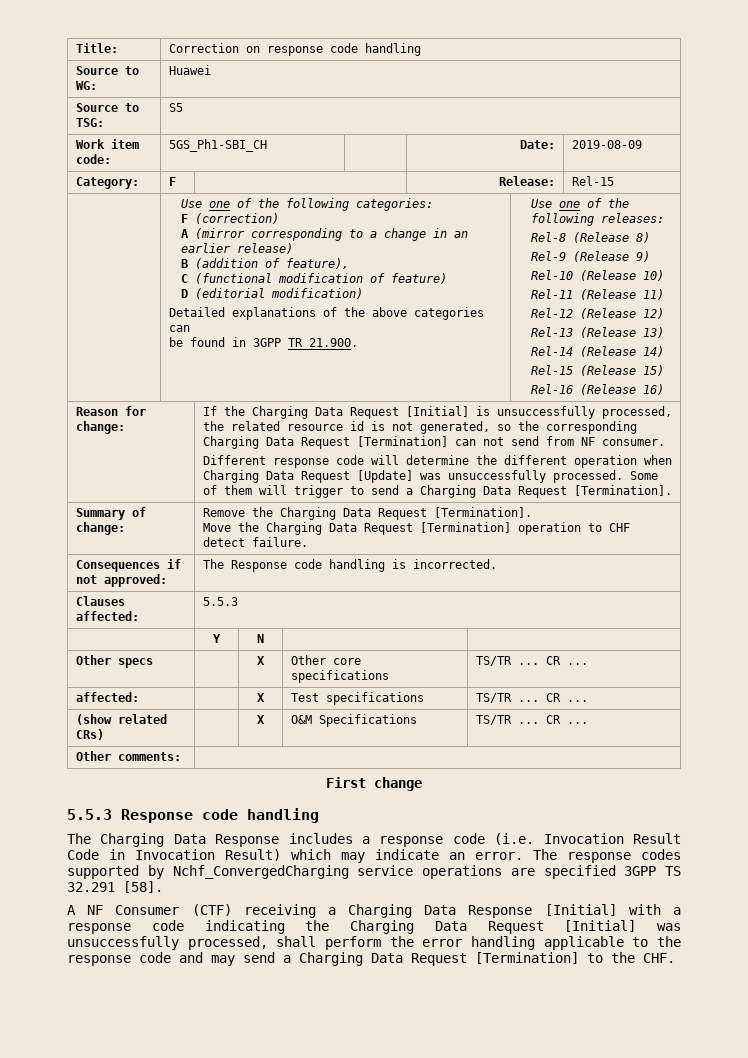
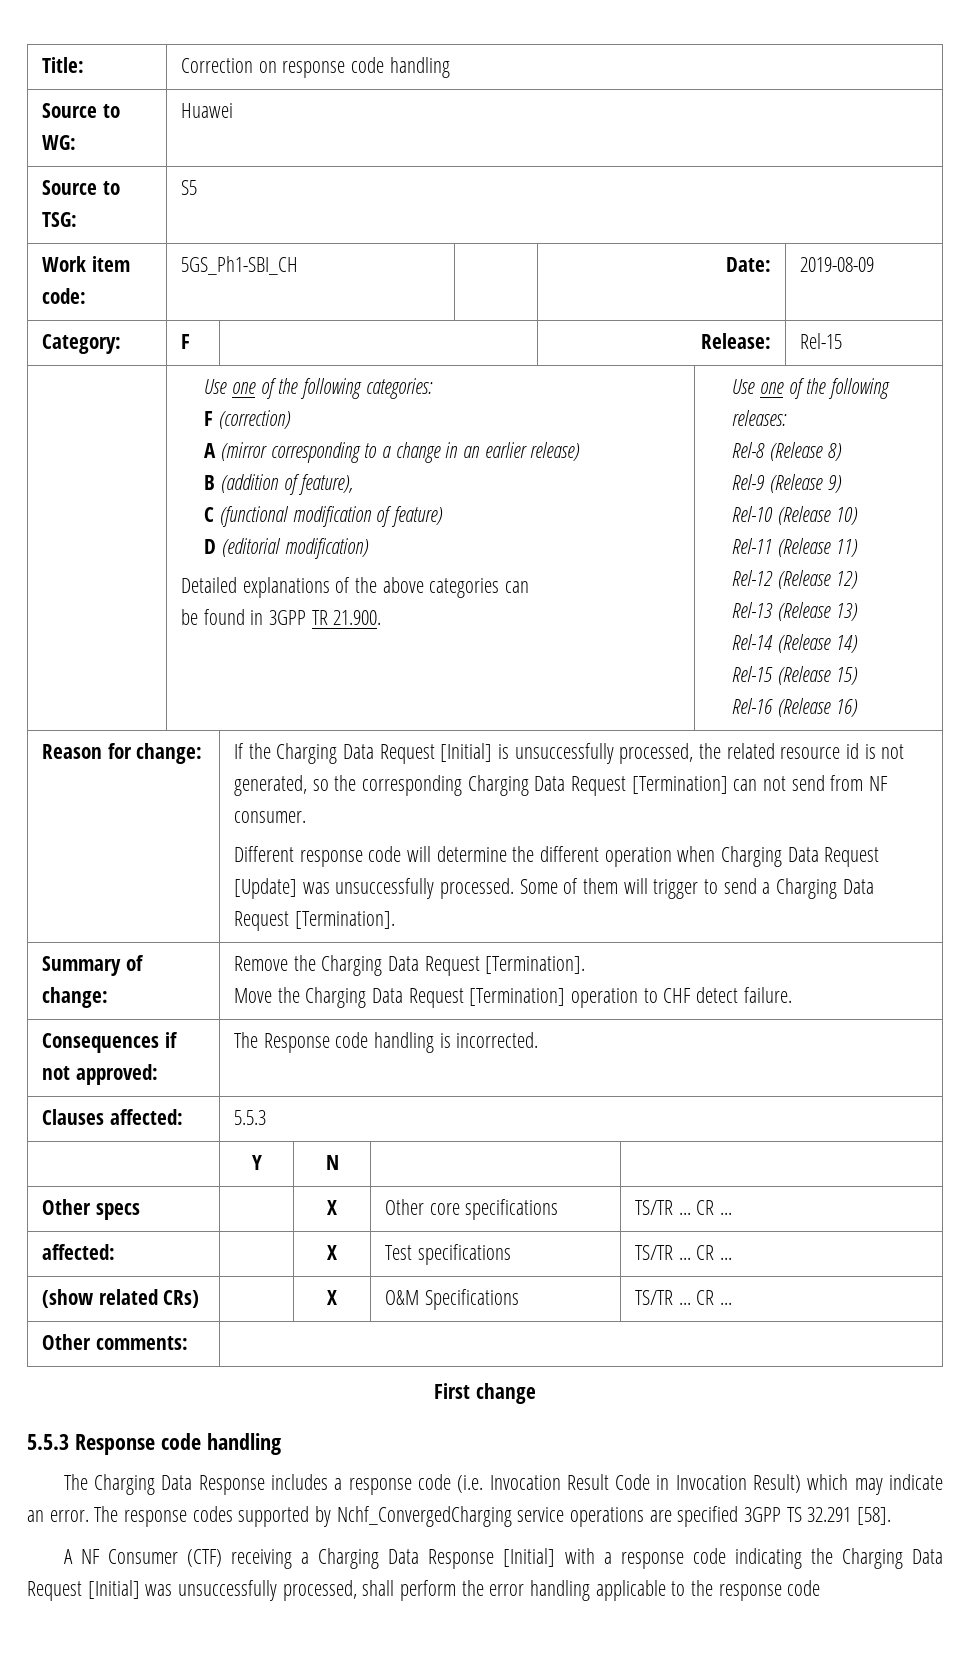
[179,952,675,966] and may send a Charging Data Request [Termination] to the CHF. -> (821, 1588) none

